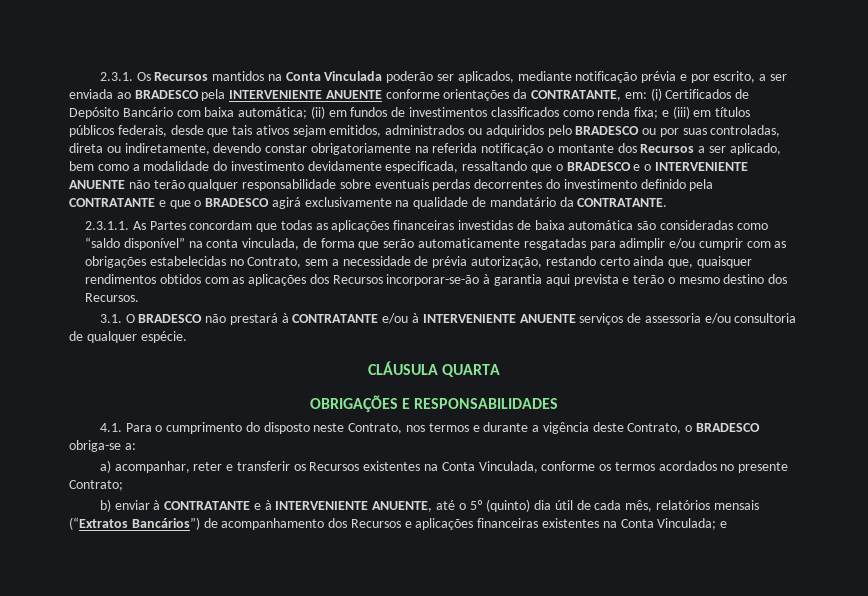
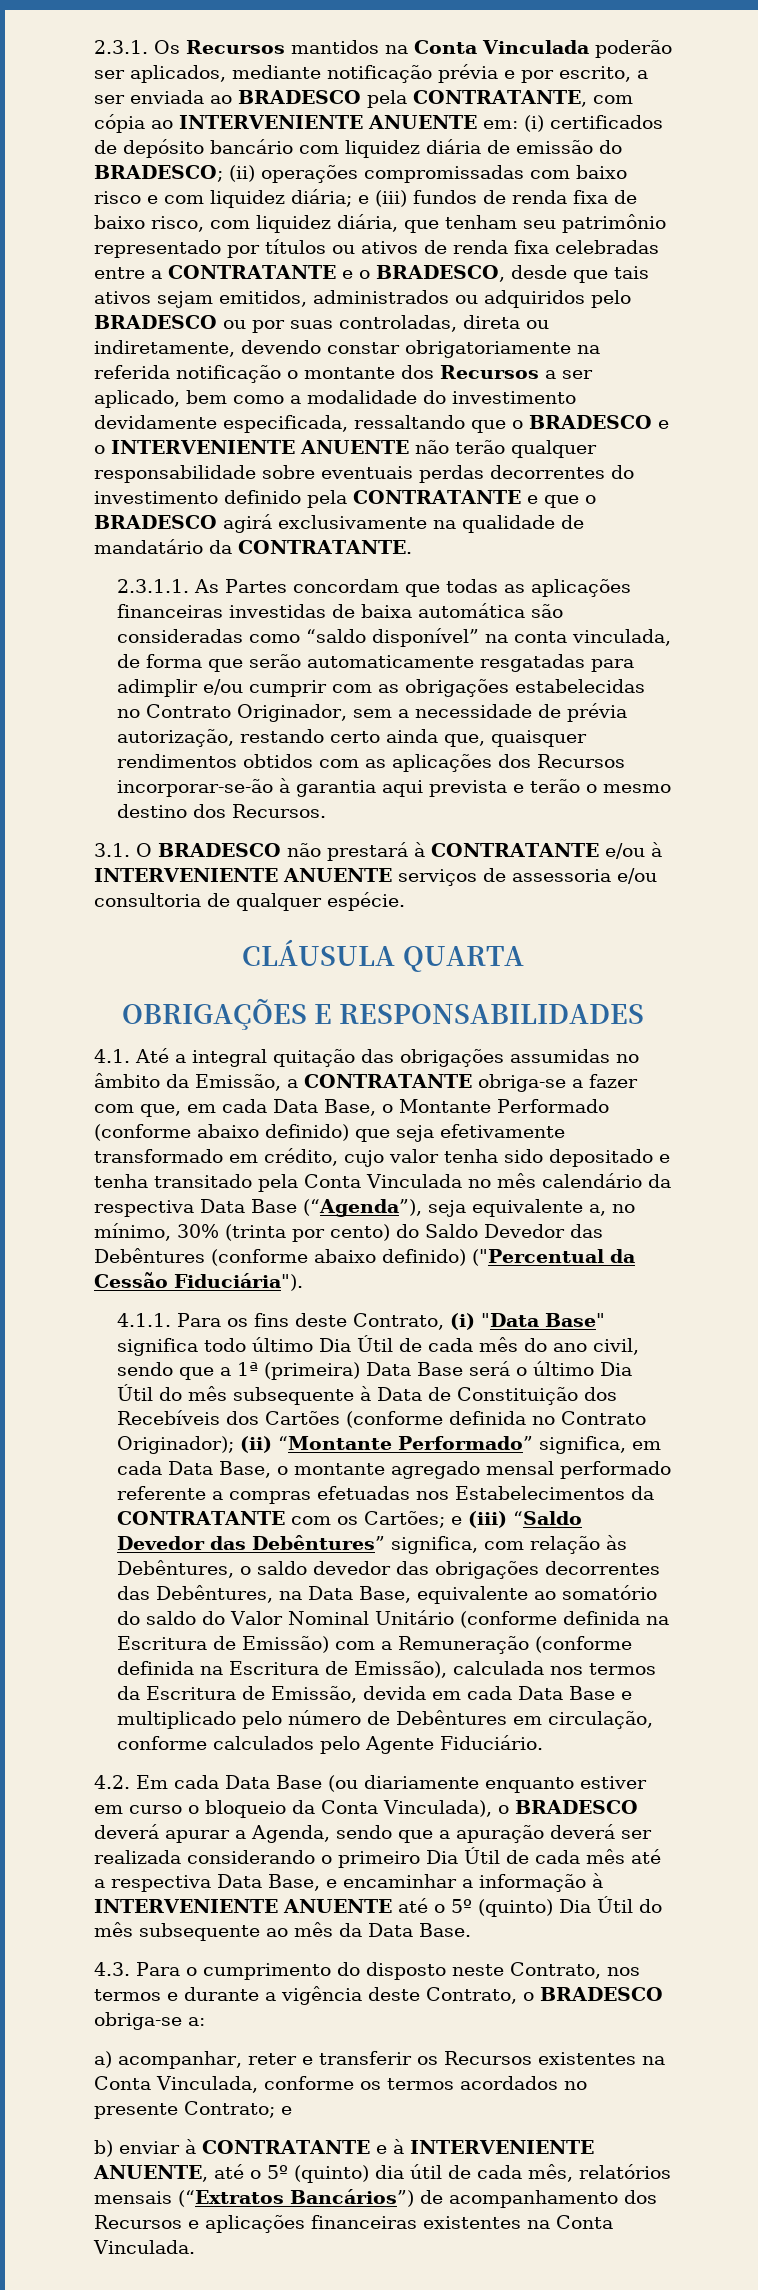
[229,88,750,101] [69,106,751,119] [69,125,167,137] INTERVENIENTE ANUENTE conforme orientações da CONTRATANTE, em: (i) Certificados de Depósito Bancário com baixa automática; (ii) em fundos de investimentos classificados como renda fixa; e (iii) em títulos públicos federais, -> [413,90,633,107] [94,114,663,133] [94,139,622,158] [94,165,627,183] [94,189,637,208] [94,214,666,233] [94,239,659,258] [94,265,505,282] CONTRATANTE, com cópia ao INTERVENIENTE ANUENTE em: (i) certificados de depósito bancário com liquidez diária de emissão do BRADESCO; (ii) operações compromissadas com baixo risco e com liquidez diária; e (iii) fundos de renda fixa de baixo risco, com liquidez diária, que tenham seu patrimônio representado por títulos ou ativos de renda fixa celebradas entre a CONTRATANTE e o BRADESCO,
[247,257,302,268] Contrato, -> [145,704,347,722] Contrato Originador,
(122, 427) none -> [135,1048,639,1067] [94,1073,638,1092] [94,1099,609,1117] [94,1124,565,1142] [94,1148,670,1167] [94,1173,671,1192] [94,1199,635,1217] [94,1223,603,1242] [94,1248,635,1266] [94,1272,303,1291] [116,1313,605,1330] [116,1335,639,1356] [116,1361,632,1380] [116,1384,617,1405] [116,1410,646,1428] [116,1436,661,1454] [116,1461,671,1479] [116,1486,654,1504] [116,1511,582,1528] [116,1535,627,1554] [116,1560,660,1579] [116,1585,657,1604] [116,1610,669,1628] [116,1636,632,1654] [116,1661,656,1678] [116,1686,632,1703] [116,1710,653,1729] [116,1735,543,1754] [94,1775,647,1793] [94,1800,638,1818] [94,1824,652,1843] [94,1847,661,1868] [94,1873,603,1892] [94,1896,662,1917] [94,1922,471,1941] [94,1962,130,1976] Até a integral quitação das obrigações assumidas no âmbito da Emissão, a CONTRATANTE obriga-se a fazer com que, em cada Data Base, o Montante Performado (conforme abaixo definido) que seja efetivamente transformado em crédito, cujo valor tenha sido depositado e tenha transitado pela Conta Vinculada no mês calendário da respectiva Data Base (“Agenda”), seja equivalente a, no mínimo, 30% (trinta por cento) do Saldo Devedor das Debêntures (conforme abaixo definido) ("Percentual da Cessão Fiduciária"). // 4.1.1. Para os fins deste Contrato, (i) "Data Base" significa todo último Dia Útil de cada mês do ano civil, sendo que a 1ª (primeira) Data Base será o último Dia Útil do mês subsequente à Data de Constituição dos Recebíveis dos Cartões (conforme definida no Contrato Originador); (ii) “Montante Performado” significa, em cada Data Base, o montante agregado mensal performado referente a compras efetuadas nos Estabelecimentos da CONTRATANTE com os Cartões; e (iii) “Saldo Devedor das Debêntures” significa, com relação às Debêntures, o saldo devedor das obrigações decorrentes das Debêntures, na Data Base, equivalente ao somatório do saldo do Valor Nominal Unitário (conforme definida na Escritura de Emissão) com a Remuneração (conforme definida na Escritura de Emissão), calculada nos termos da Escritura de Emissão, devida em cada Data Base e multiplicado pelo número de Debêntures em circulação, conforme calculados pelo Agente Fiduciário. // 4.2. Em cada Data Base (ou diariamente enquanto estiver em curso o bloqueio da Conta Vinculada), o BRADESCO deverá apurar a Agenda, sendo que a apuração deverá ser realizada considerando o primeiro Dia Útil de cada mês até a respectiva Data Base, e encaminhar a informação à INTERVENIENTE ANUENTE até o 5º (quinto) Dia Útil do mês subsequente ao mês da Data Base. // 4.3.
(123, 485) none -> [281,2106,292,2115] e
[657,518,728,530] Vinculada; e -> [93,2240,195,2254] Vinculada.

